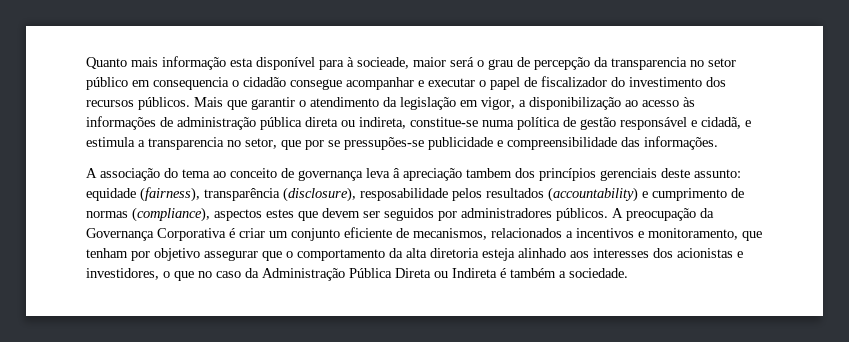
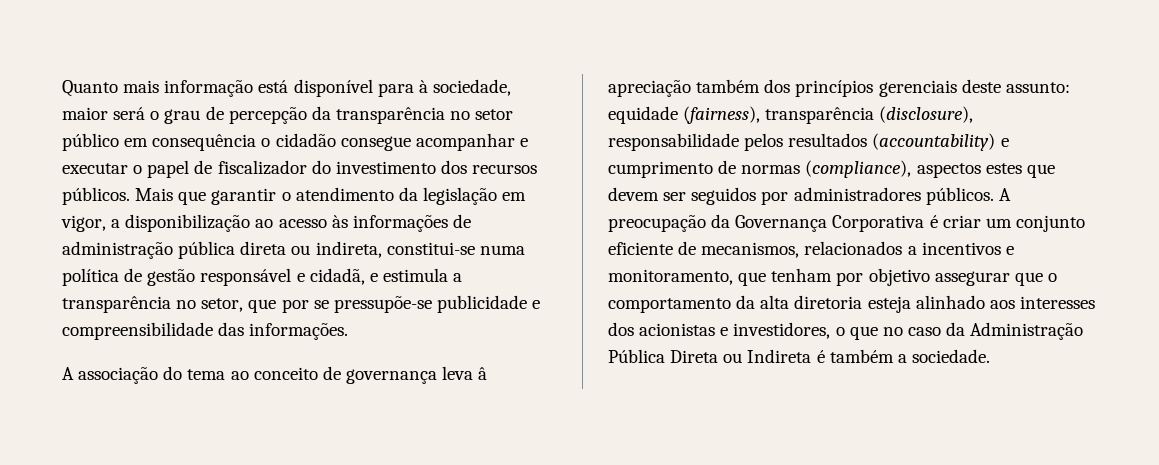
[230,58,253,67] esta -> [258,80,289,93] está
[357,57,409,69] socieade, -> [432,79,511,96] sociedade,
[611,57,687,70] transparencia -> [335,107,445,124] transparência
[153,77,229,90] consequencia -> [152,134,257,151] consequência
[410,117,478,127] constitue-se -> [386,242,475,255] constitui-se
[148,137,224,150] transparencia -> [62,296,171,313] transparência
[344,137,424,150] pressupões-se -> [333,296,432,313] pressupõe-se
[466,168,512,178] tambem -> [696,79,761,93] também
[360,188,448,201] resposabilidade -> [608,133,739,151] responsabilidade

